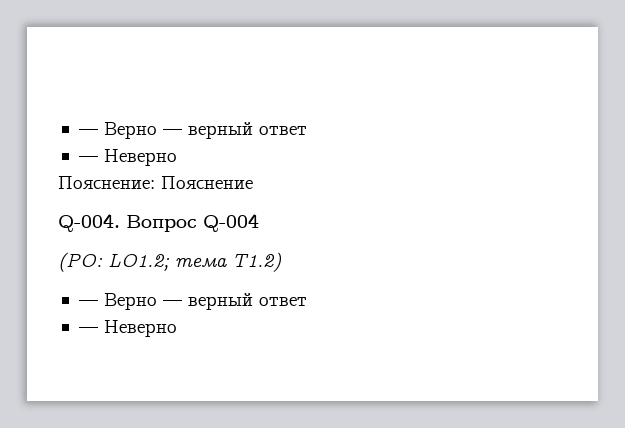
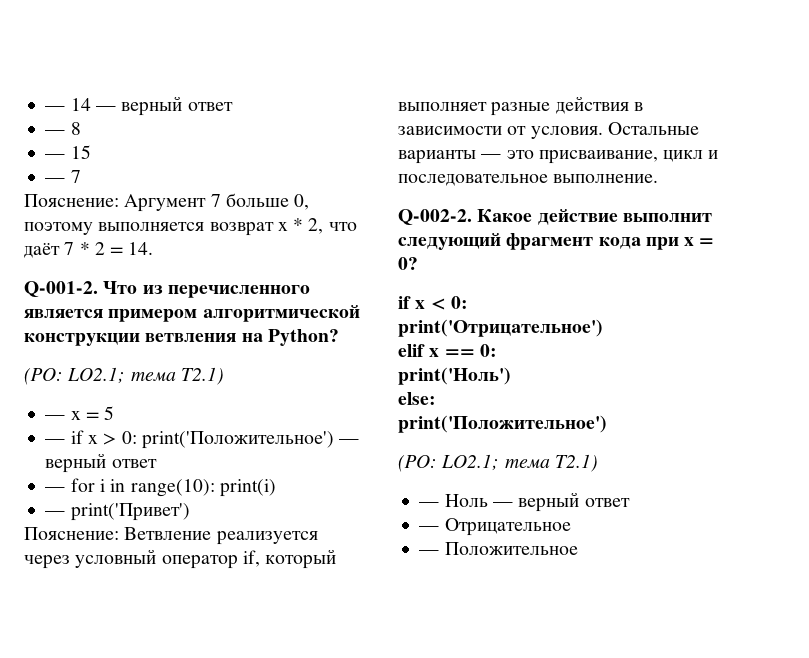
[78,122,307,139] [78,149,177,166] [58,176,253,189] [58,213,259,232] [58,252,282,272] [78,293,307,310] [78,320,177,337] — Верно — верный ответ // — Неверно // Пояснение: Пояснение // Q-004. Вопрос Q-004 // (РО: LO1.2; тема T1.2) // — Верно — верный ответ // — Неверно -> [45,96,233,116] [45,122,81,135] [45,145,91,159] [45,170,81,183] [24,193,310,212] [24,218,357,236] [24,242,154,258] [24,281,310,298] [24,305,360,322] [24,329,339,346] [24,367,224,385] [45,406,115,420] [45,430,360,449] [45,453,157,473] [45,478,276,497] [45,503,190,521] [24,527,318,545] [24,549,337,569] [398,96,643,116] [398,122,699,139] [398,150,719,164] [398,174,659,186] [398,209,712,225] [398,233,715,250] [398,257,418,270] [398,296,468,310] [398,319,603,337] [398,344,497,357] [398,367,511,385] [398,392,436,405] [398,415,607,433] [398,454,598,472] [419,492,630,512] [419,518,571,536] [419,542,578,555] — 14 — верный ответ // — 8 // — 15 // — 7 // Пояснение: Аргумент 7 больше 0, поэтому выполняется возврат x * 2, что даёт 7 * 2 = 14. // Q-001-2. Что из перечисленного является примером алгоритмической конструкции ветвления на Python? // (РО: LO2.1; тема T2.1) // — x = 5 // — if x > 0: print('Положительное') — верный ответ // — for i in range(10): print(i) // — print('Привет') // Пояснение: Ветвление реализуется через условный оператор if, который выполняет разные действия в зависимости от условия. Остальные варианты — это присваивание, цикл и последовательное выполнение. // Q-002-2. Какое действие выполнит следующий фрагмент кода при x = 0? // if x < 0: // print('Отрицательное') // elif x == 0: // print('Ноль') // else: // print('Положительное') // (РО: LO2.1; тема T2.1) // — Ноль — верный ответ // — Отрицательное // — Положительное

